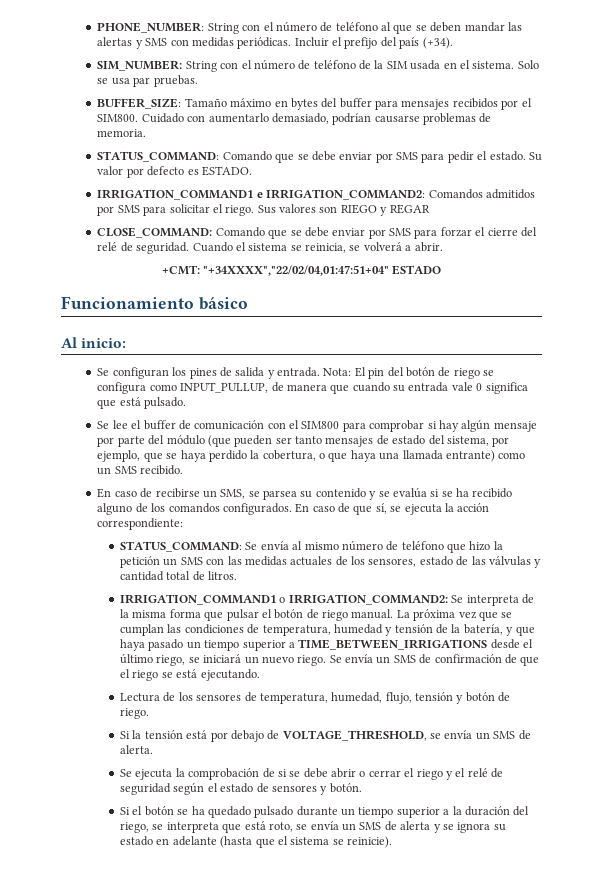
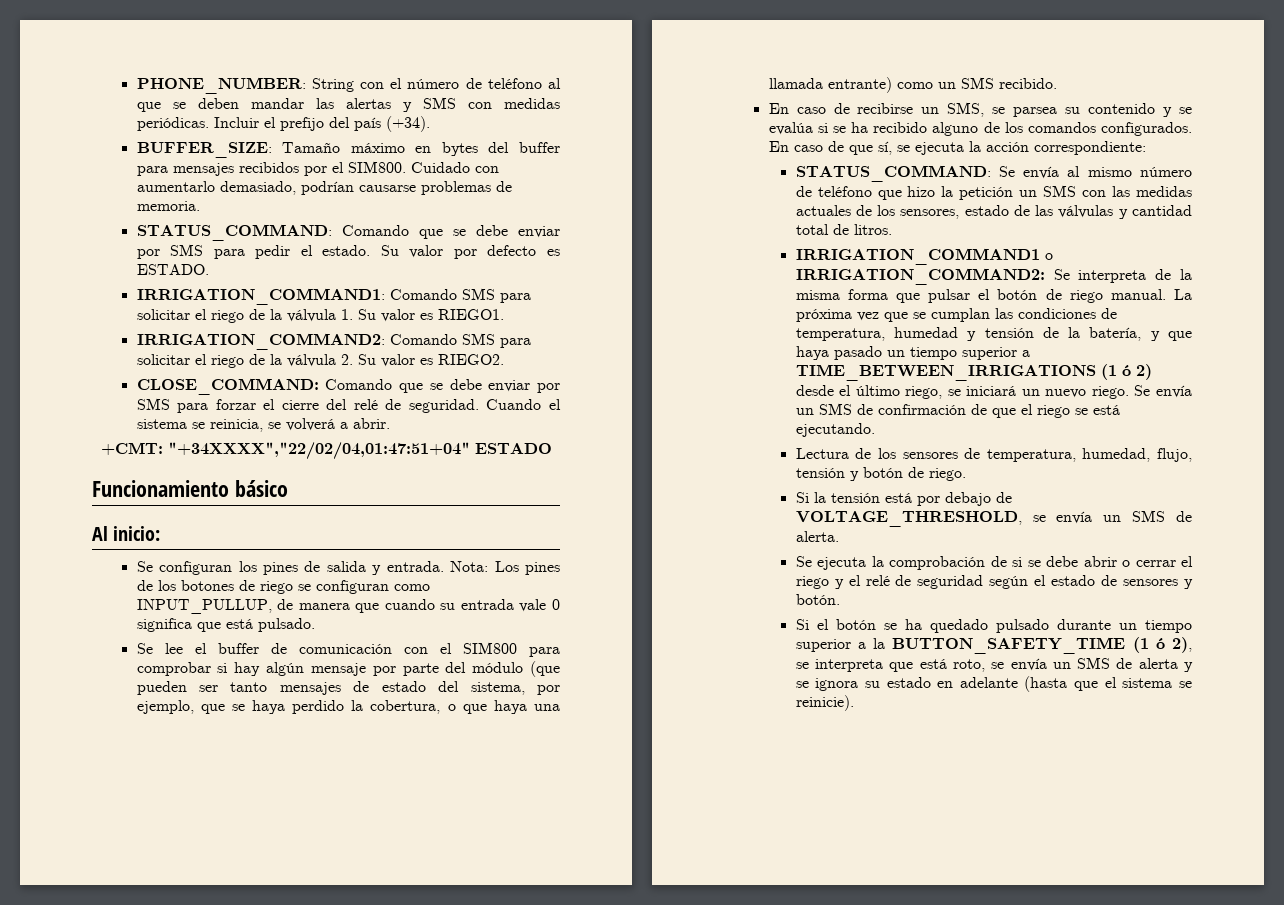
[97,59,539,72] [97,75,198,87] // SIM_NUMBER: String con el número de teléfono de la SIM usada en el sistema. Solo se usa par pruebas. -> (430, 124) none
[97,189,535,200] [97,204,430,216] IRRIGATION_COMMAND1 e IRRIGATION_COMMAND2: Comandos admitidos por SMS para solicitar el riego. Sus valores son RIEGO y REGAR -> [136,288,531,305] [136,309,504,323] [136,333,531,350] [136,354,504,368] IRRIGATION_COMMAND1: Comando SMS para solicitar el riego de la válvula 1. Su valor es RIEGO1. // IRRIGATION_COMMAND2: Comando SMS para solicitar el riego de la válvula 2. Su valor es RIEGO2.
[354,367,435,379] El pin del botón -> [494,561,560,575] [136,580,234,591] Los pines de los botones
[97,382,147,394] configura -> [315,580,389,594] configuran
(488, 644) none -> [1100,364,1152,380] (1 ó 2)
[464,806,530,816] [120,822,150,833] duración del riego, -> [892,637,1192,654] BUTTON_SAFETY_TIME (1 ó 2),

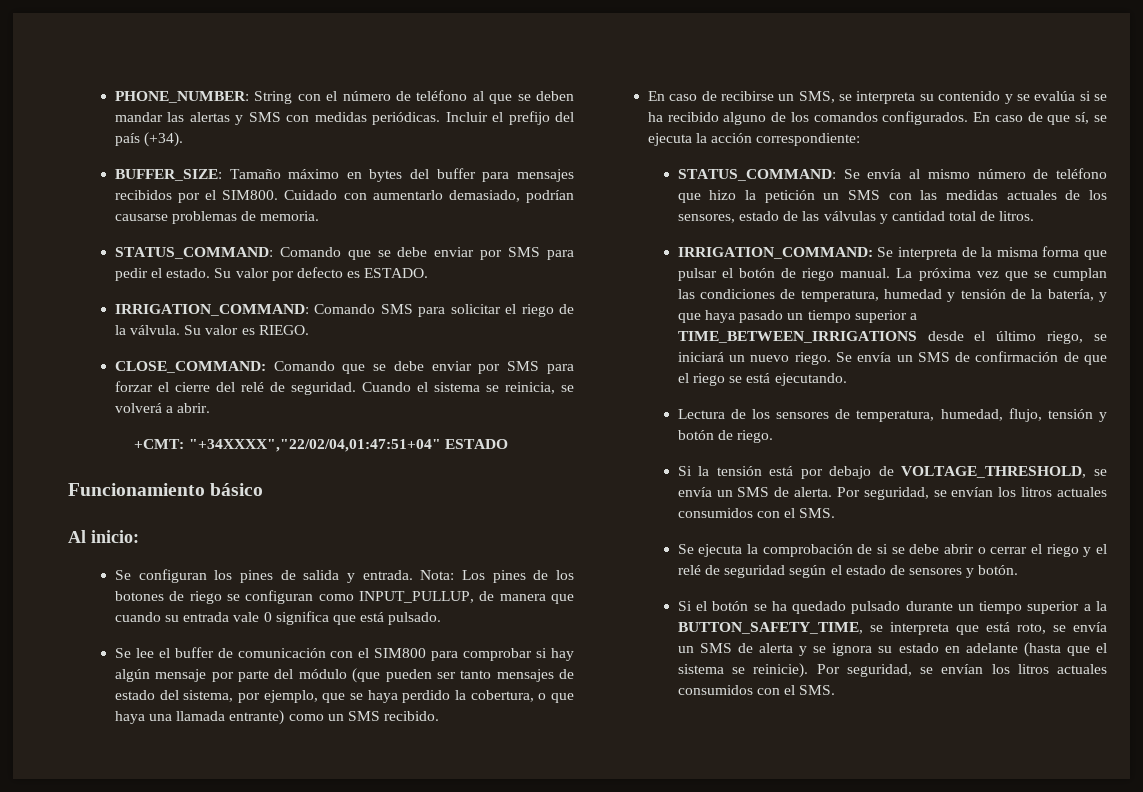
[136,288,531,305] [136,309,504,323] [136,333,531,350] [136,354,504,368] IRRIGATION_COMMAND1: Comando SMS para solicitar el riego de la válvula 1. Su valor es RIEGO1. // IRRIGATION_COMMAND2: Comando SMS para solicitar el riego de la válvula 2. Su valor es RIEGO2. -> [114,304,574,317] [114,325,309,335] IRRIGATION_COMMAND: Comando SMS para solicitar el riego de la válvula. Su valor es RIEGO.
[1013,107,1058,117] parsea -> [856,91,916,104] interpreta
[795,248,1053,265] [795,268,1045,285] IRRIGATION_COMMAND1 o IRRIGATION_COMMAND2: -> [677,247,873,259] IRRIGATION_COMMAND:
[1100,364,1152,380] (1 ó 2) -> (917, 337) none
(839, 536) none -> [836,487,1107,500] [677,508,836,518] Por seguridad, se envían los litros actuales consumidos con el SMS.
[892,637,1192,654] BUTTON_SAFETY_TIME (1 ó 2), -> [677,622,863,634] BUTTON_SAFETY_TIME,
(854, 703) none -> [816,664,1107,677] [677,685,836,695] Por seguridad, se envían los litros actuales consumidos con el SMS.

